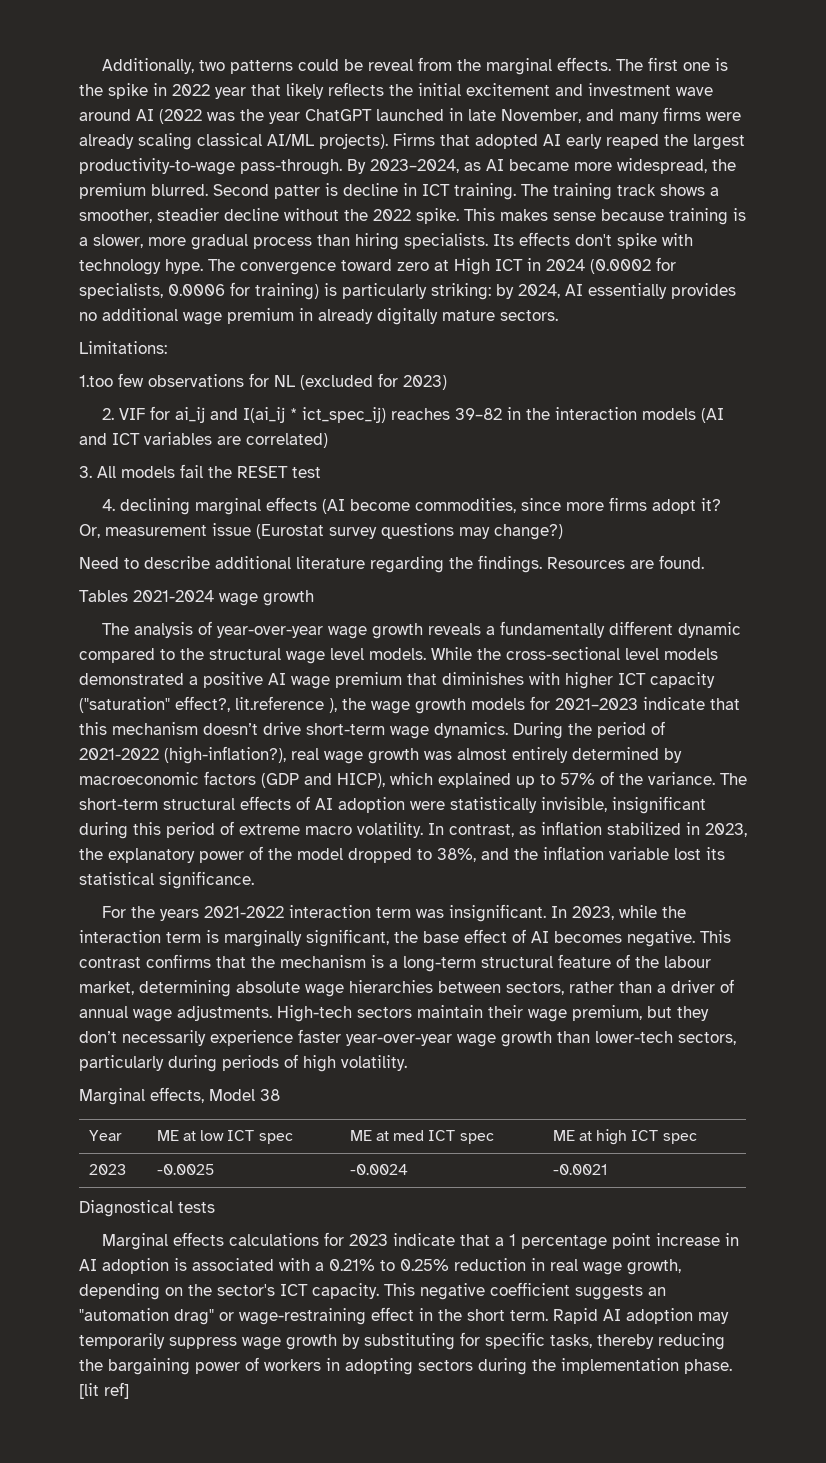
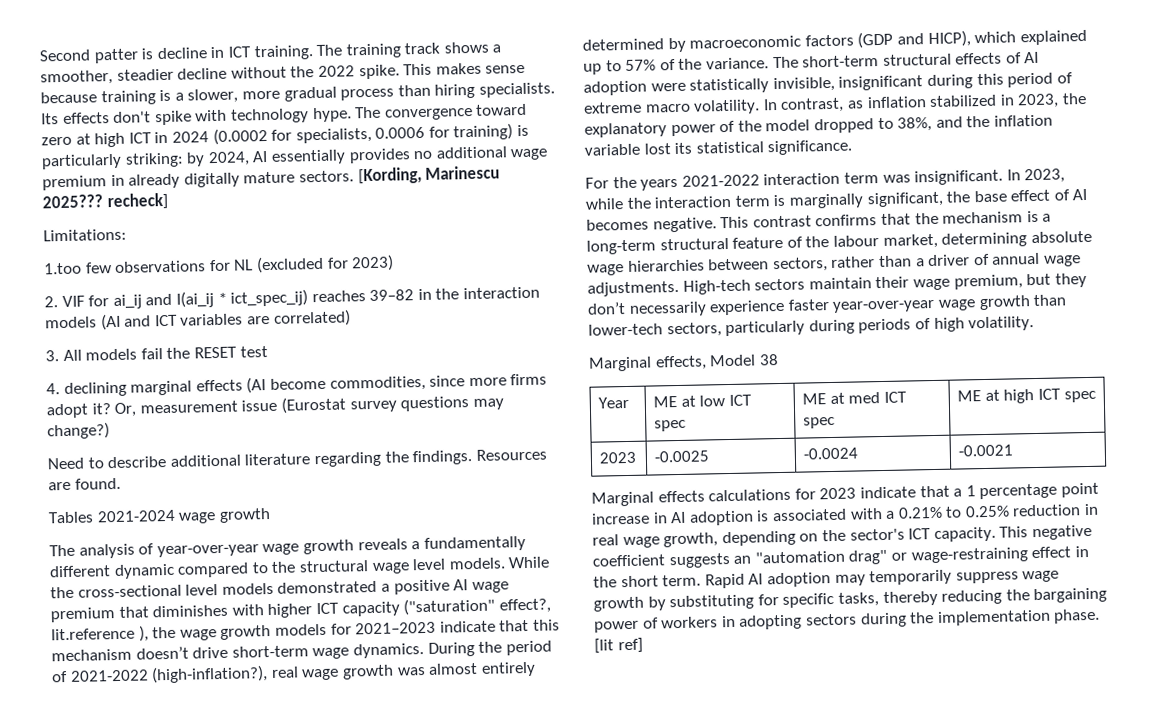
[102,57,729,75] [79,82,713,99] [79,107,741,124] [79,133,745,150] [79,158,736,175] [79,183,208,199] Additionally, two patterns could be reveal from the marginal effects. The first one is the spike in 2022 year that likely reflects the initial excitement and investment wave around AI (2022 was the year ChatGPT launched in late November, and many firms were already scaling classical AI/ML projects). Firms that adopted AI early reaped the largest productivity-to-wage pass-through. By 2023–2024, as AI became more widespread, the premium blurred. -> (39, 55) none
[454,258,490,275] High -> [94,132,126,148] high
(558, 315) none -> [357,165,501,185] [42,192,168,211] [Kording, Marinescu 2025??? recheck]
[79,1200,215,1217] // Diagnostical tests -> (1014, 450) none

